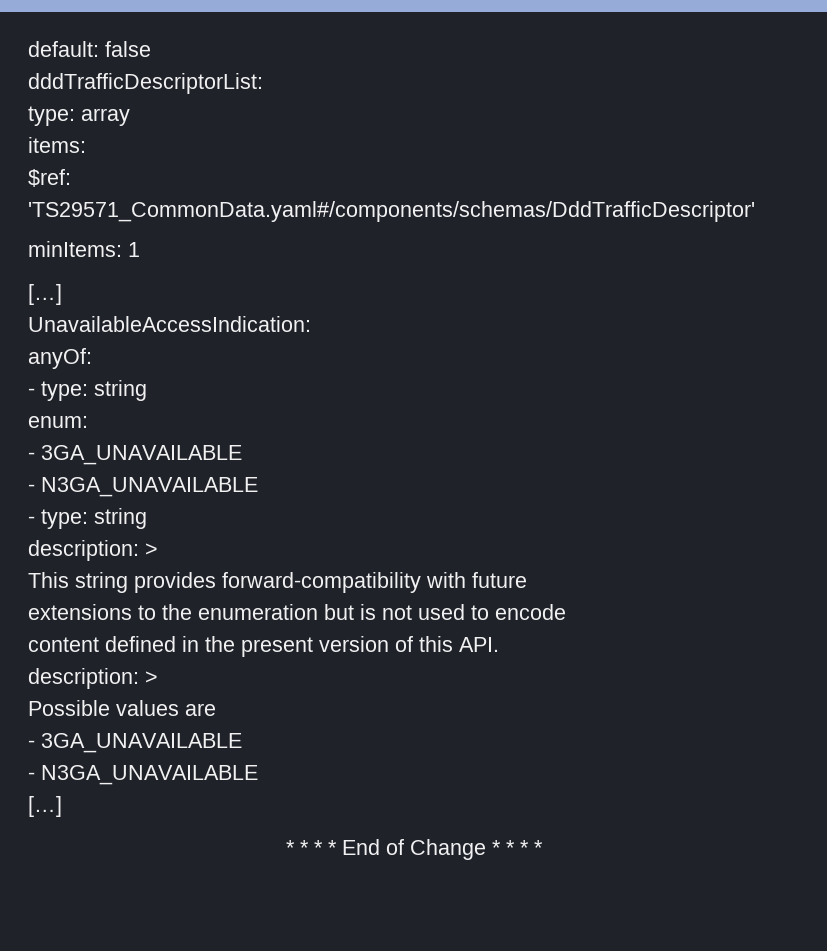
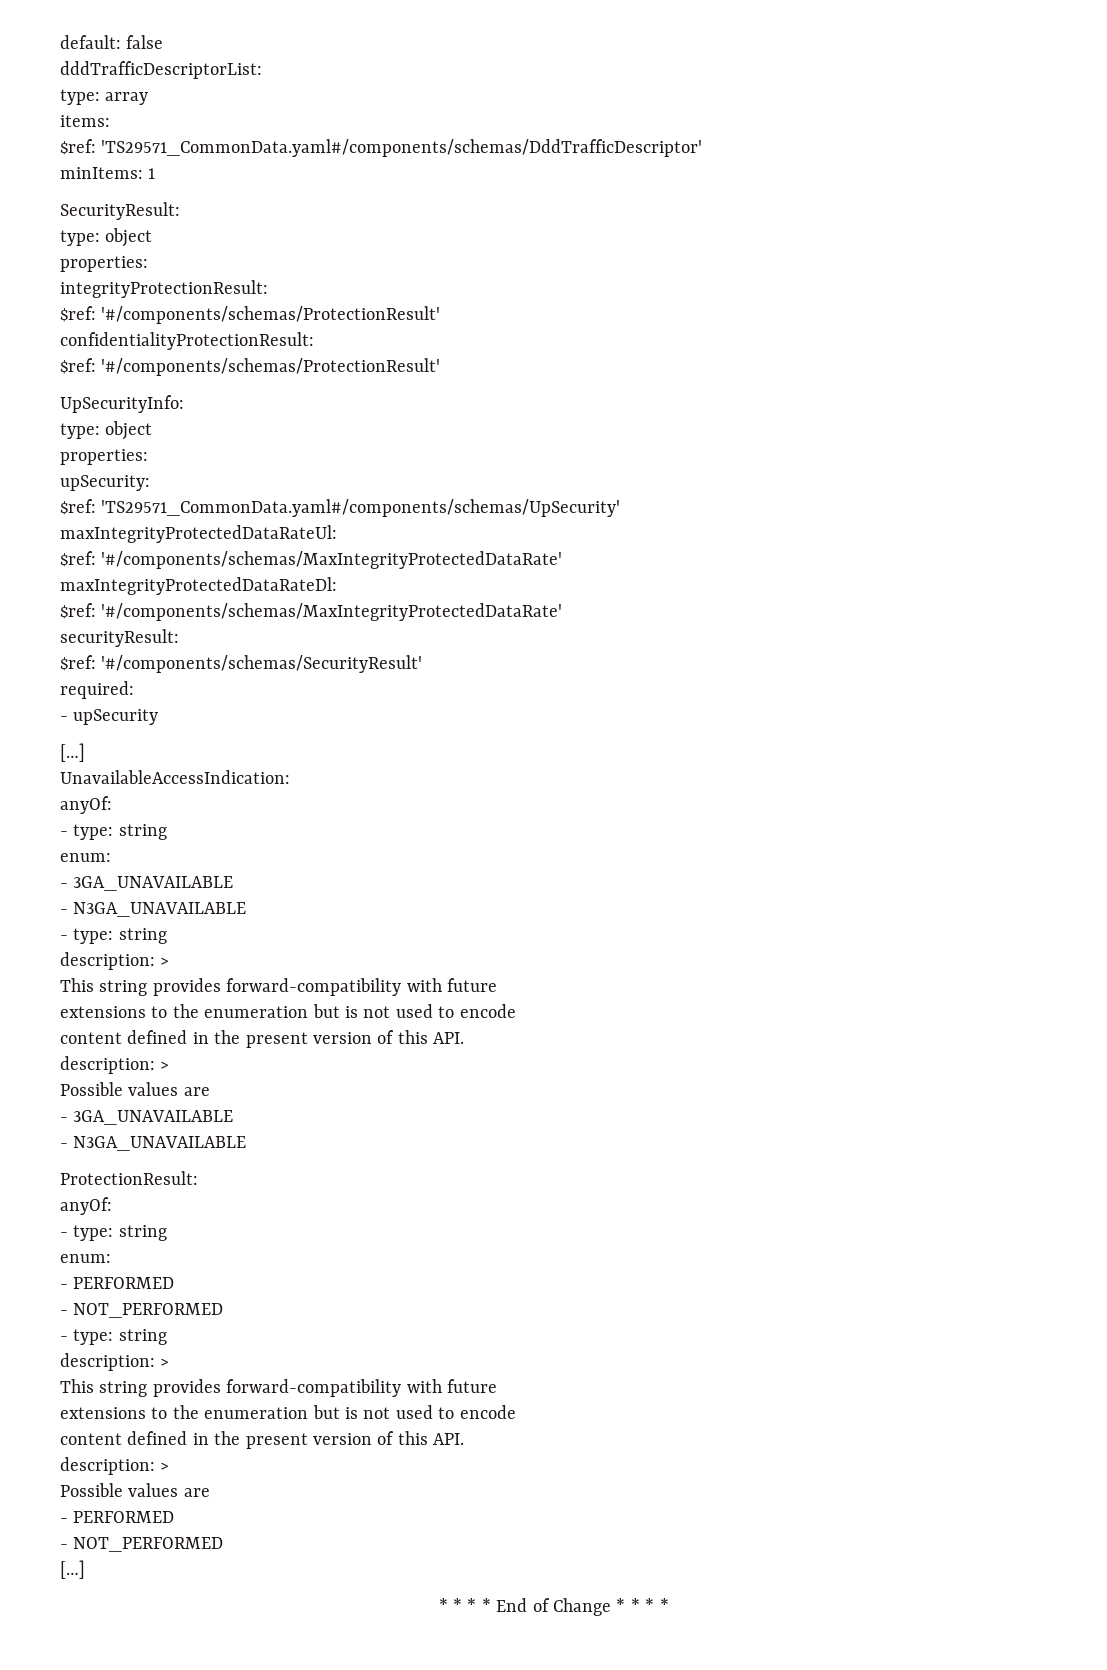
(140, 249) none -> [60,202,180,220] [60,228,153,247] [60,256,148,272] [60,280,268,298] [60,306,441,324] [60,332,314,350] [60,358,441,376] [60,395,184,413] [60,421,153,440] [60,449,148,465] [60,475,150,491] [60,499,621,517] [60,525,337,543] [60,551,563,569] [60,577,337,595] [60,603,563,621] [60,629,179,647] [60,655,423,673] [60,681,134,699] [60,709,159,725] // SecurityResult: // type: object // properties: // integrityProtectionResult: // $ref: '#/components/schemas/ProtectionResult' // confidentialityProtectionResult: // $ref: '#/components/schemas/ProtectionResult' // UpSecurityInfo: // type: object // properties: // upSecurity: // $ref: 'TS29571_CommonData.yaml#/components/schemas/UpSecurity' // maxIntegrityProtectedDataRateUl: // $ref: '#/components/schemas/MaxIntegrityProtectedDataRate' // maxIntegrityProtectedDataRateDl: // $ref: '#/components/schemas/MaxIntegrityProtectedDataRate' // securityResult: // $ref: '#/components/schemas/SecurityResult' // required: // - upSecurity
(258, 775) none -> [60,1171,198,1185] [60,1197,112,1215] [60,1225,167,1241] [60,1254,111,1263] [60,1277,175,1289] [60,1303,224,1318] [60,1329,167,1345] [60,1353,170,1371] [60,1379,497,1397] [60,1405,516,1419] [60,1431,465,1449] [60,1457,170,1475] [60,1483,210,1497] [60,1511,175,1523] [60,1537,224,1552] // ProtectionResult: // anyOf: // - type: string // enum: // - PERFORMED // - NOT_PERFORMED // - type: string // description: > // This string provides forward-compatibility with future // extensions to the enumeration but is not used to encode // content defined in the present version of this API. // description: > // Possible values are // - PERFORMED // - NOT_PERFORMED

